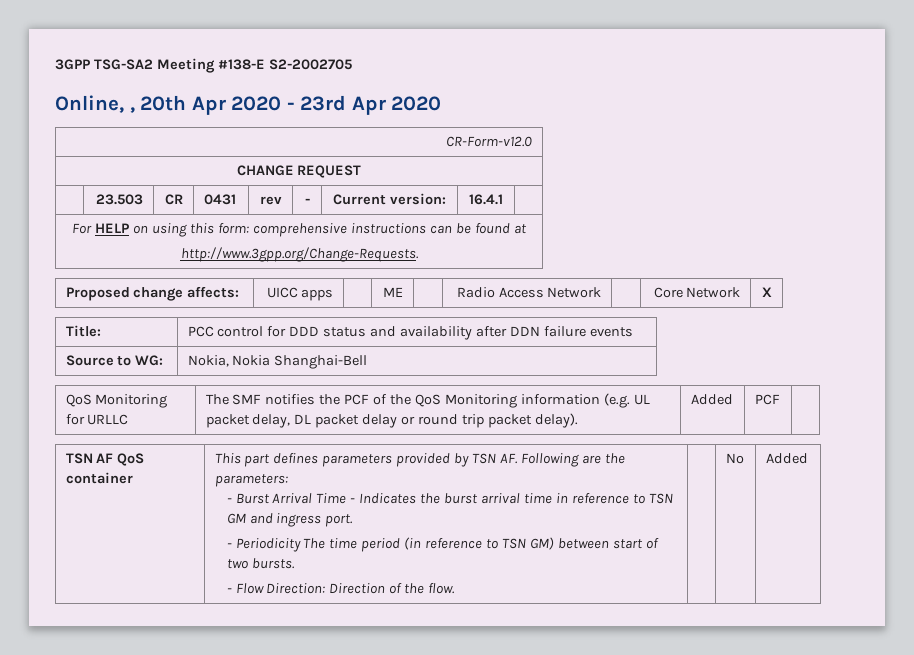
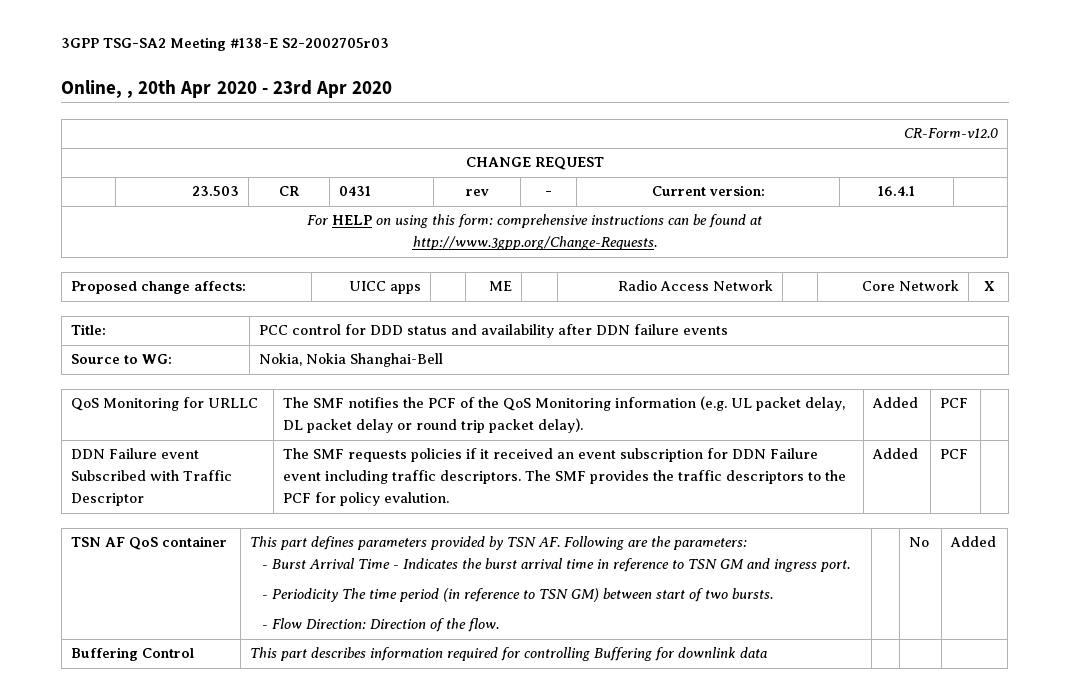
[268,59,352,70] S2-2002705 -> [282,38,389,48] S2-2002705r03
(780, 399) none -> [71,448,200,459] [71,470,233,481] [71,493,145,506] [283,448,819,462] [283,470,847,484] [283,492,450,506] [872,448,919,459] [940,449,969,459] // DDN Failure event Subscribed with Traffic Descriptor | The SMF requests policies if it received an event subscription for DDN Failure event including traffic descriptors. The SMF provides the traffic descriptors to the PCF for policy evalution. | Added | PCF |
(808, 458) none -> [71,647,195,661] [250,647,768,661] // Buffering Control | This part describes information required for controlling Buffering for downlink data | | |

